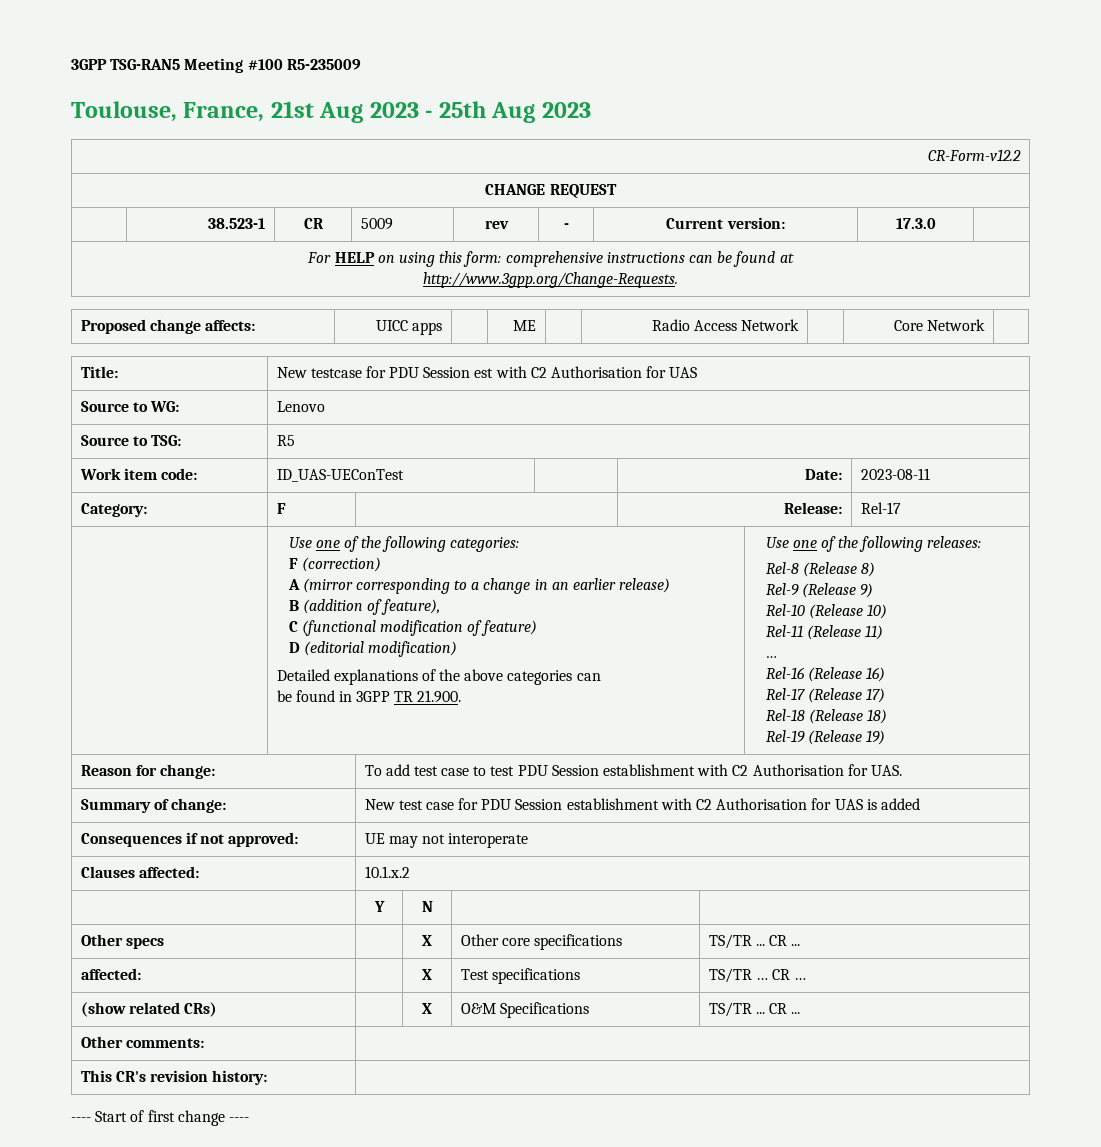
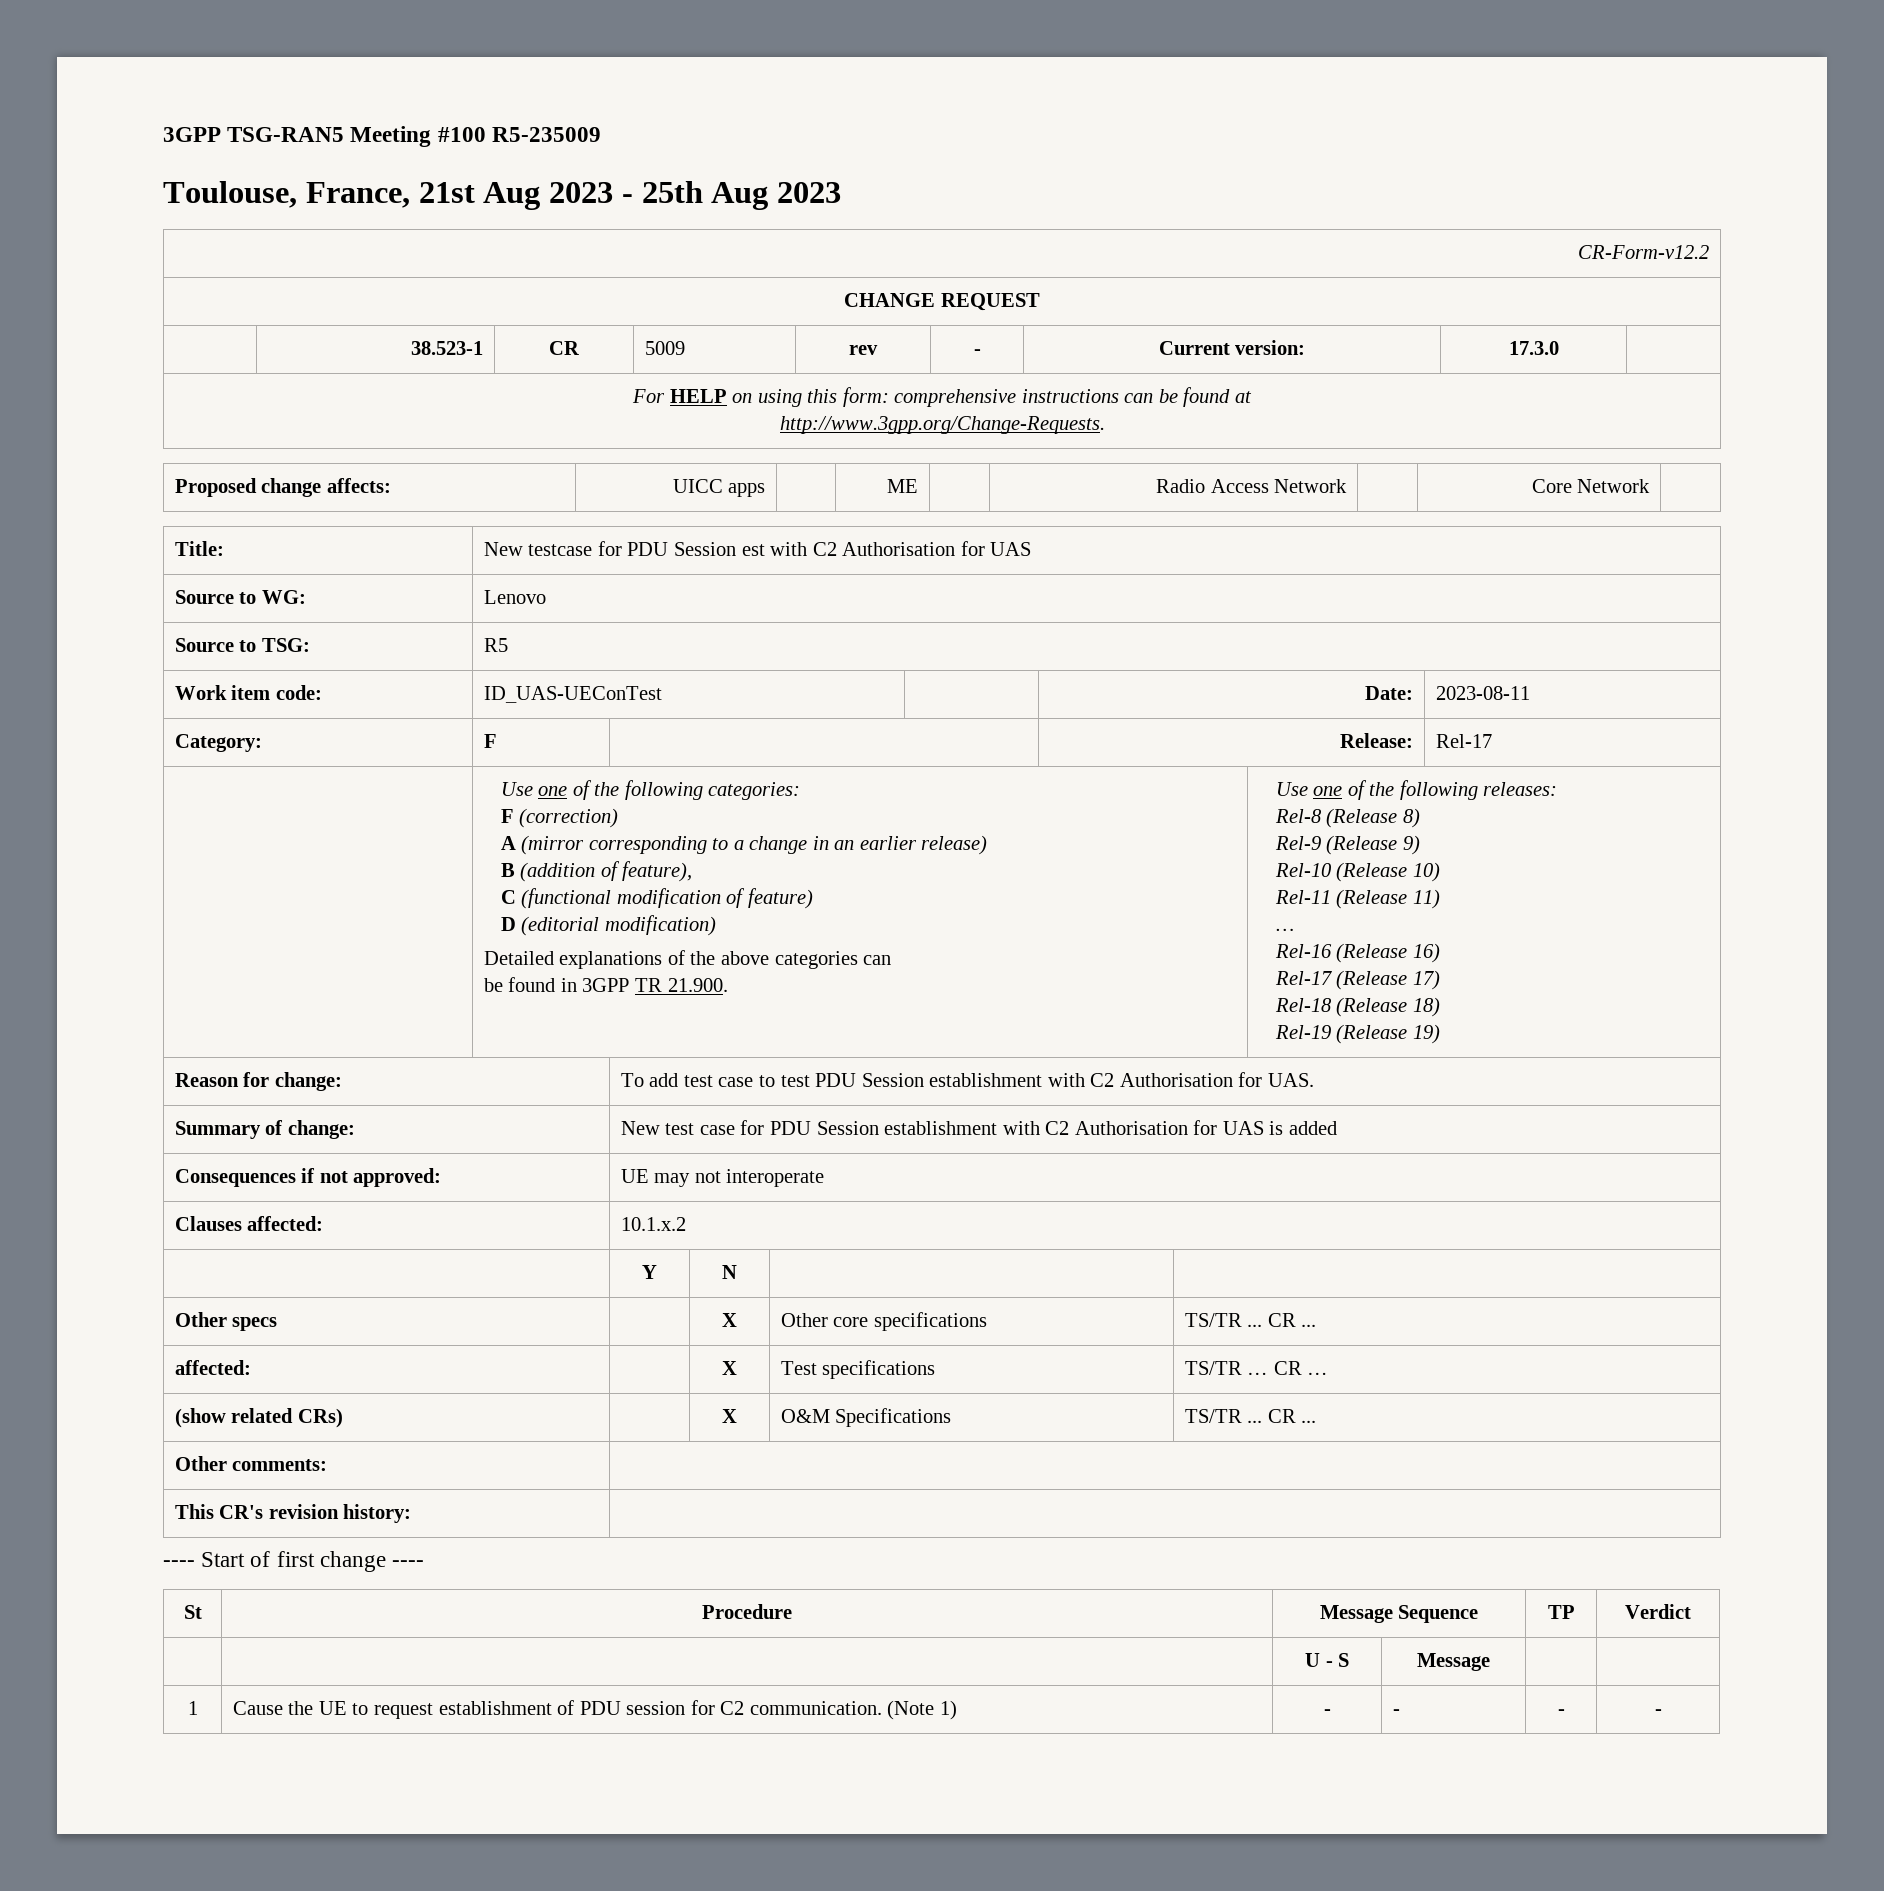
(249, 1119) none -> [183,1605,202,1619] [702,1604,792,1619] [1319,1605,1479,1623] [1547,1605,1575,1619] [1625,1604,1691,1619] [1304,1653,1350,1667] [1417,1653,1490,1671] [187,1701,198,1715] [232,1700,957,1720] [1323,1709,1331,1715] [1392,1709,1400,1715] [1557,1709,1565,1715] [1654,1709,1662,1715] // St | Procedure | Message Sequence | TP | Verdict // | | U - S | Message | | // 1 | Cause the UE to request establishment of PDU session for C2 communication. (Note 1) | - | - | - | -

